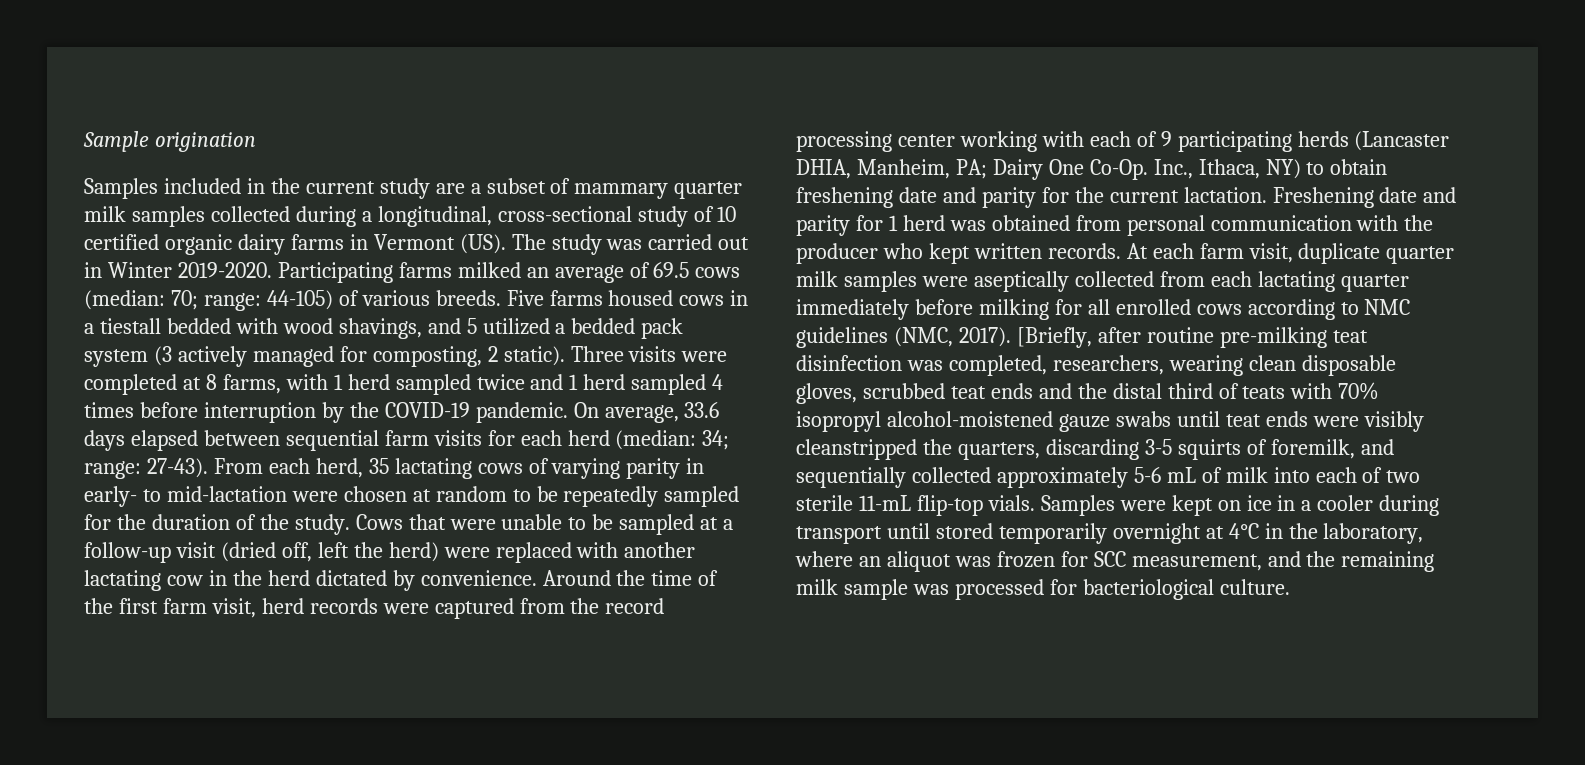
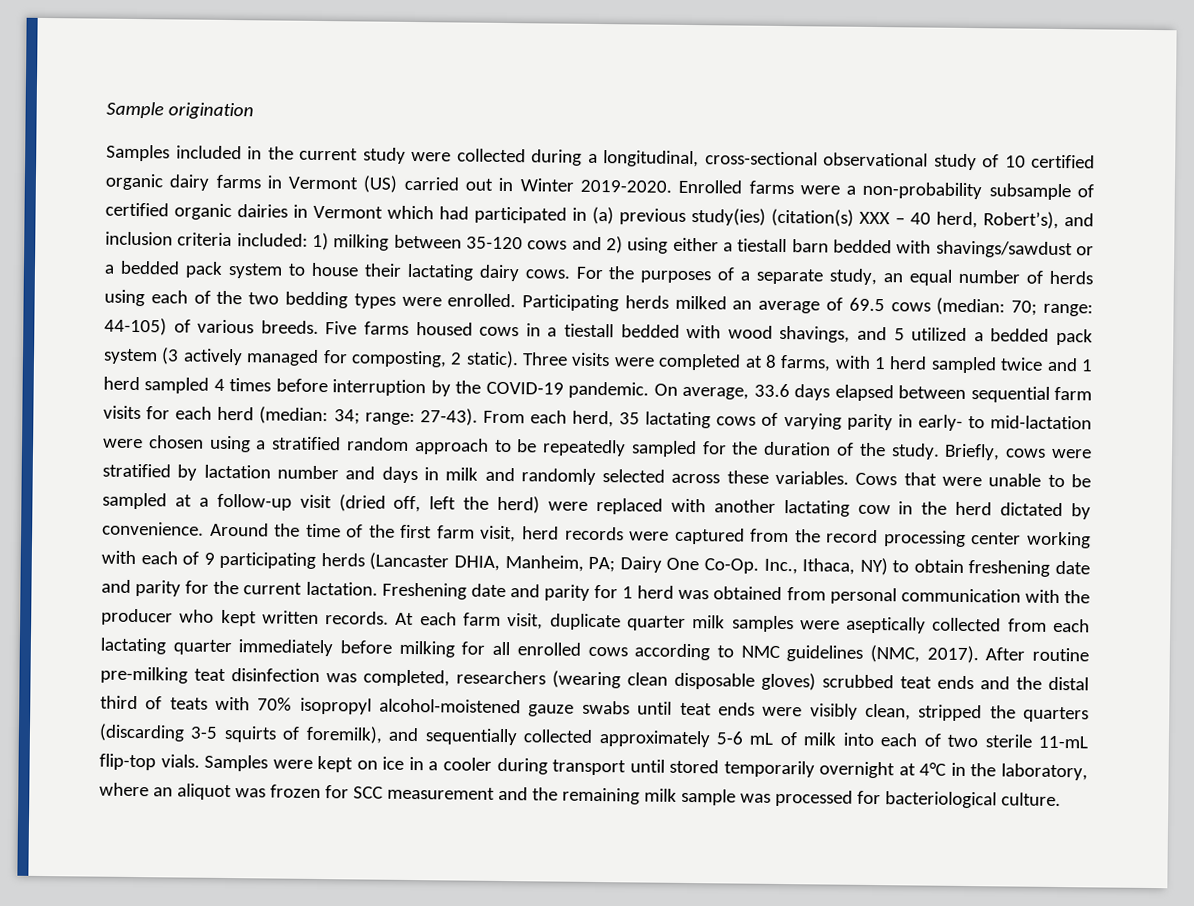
[435,178,743,199] [84,206,205,227] are a subset of mammary quarter milk samples -> [411,151,451,162] were
(632, 214) none -> [823,152,928,167] observational
[459,234,643,255] (US). The study was -> [363,175,398,193] (US)
[277,262,452,283] Participating farms -> [678,179,1094,201] [105,202,1094,229] [105,231,1095,259] [104,260,1094,286] [104,289,669,312] Enrolled farms were a non-probability subsample of certified organic dairies in Vermont which had participated in (a) previous study(ies) (citation(s) XXX – 40 herd, Robert’s), and inclusion criteria included: 1) milking between 35-120 cows and 2) using either a tiestall barn bedded with shavings/sawdust or a bedded pack system to house their lactating dairy cows. For the purposes of a separate study, an equal number of herds using each of the two bedding types were enrolled. Participating herds
[412,486,507,502] at random -> [208,435,489,455] using a stratified random approach
(350, 524) none -> [944,443,1092,461] [102,463,850,485] Briefly, cows were stratified by lactation number and days in milk and randomly selected across these variables.
[1016,327,1141,348] [Briefly, after -> [985,647,1026,661] After
[1052,355,1243,376] researchers, wearing -> [456,670,621,689] researchers (wearing
[796,383,857,404] gloves, -> [761,672,816,691] gloves)
[796,439,1139,460] cleanstripped the quarters, discarding -> [864,703,1090,723] [99,723,185,742] clean, stripped the quarters (discarding
[1270,439,1355,459] foremilk, -> [305,725,383,744] foremilk),
[1131,554,1262,571] measurement, -> [386,786,495,800] measurement

